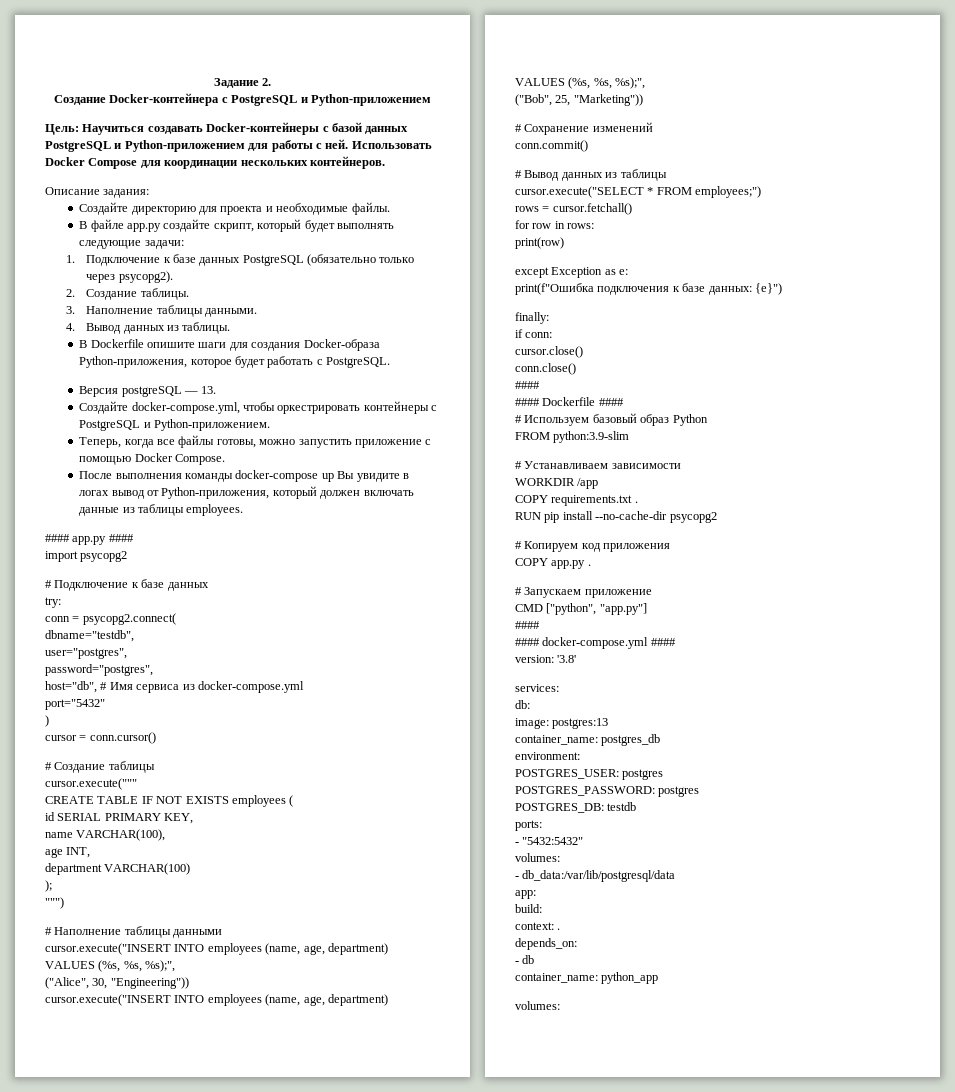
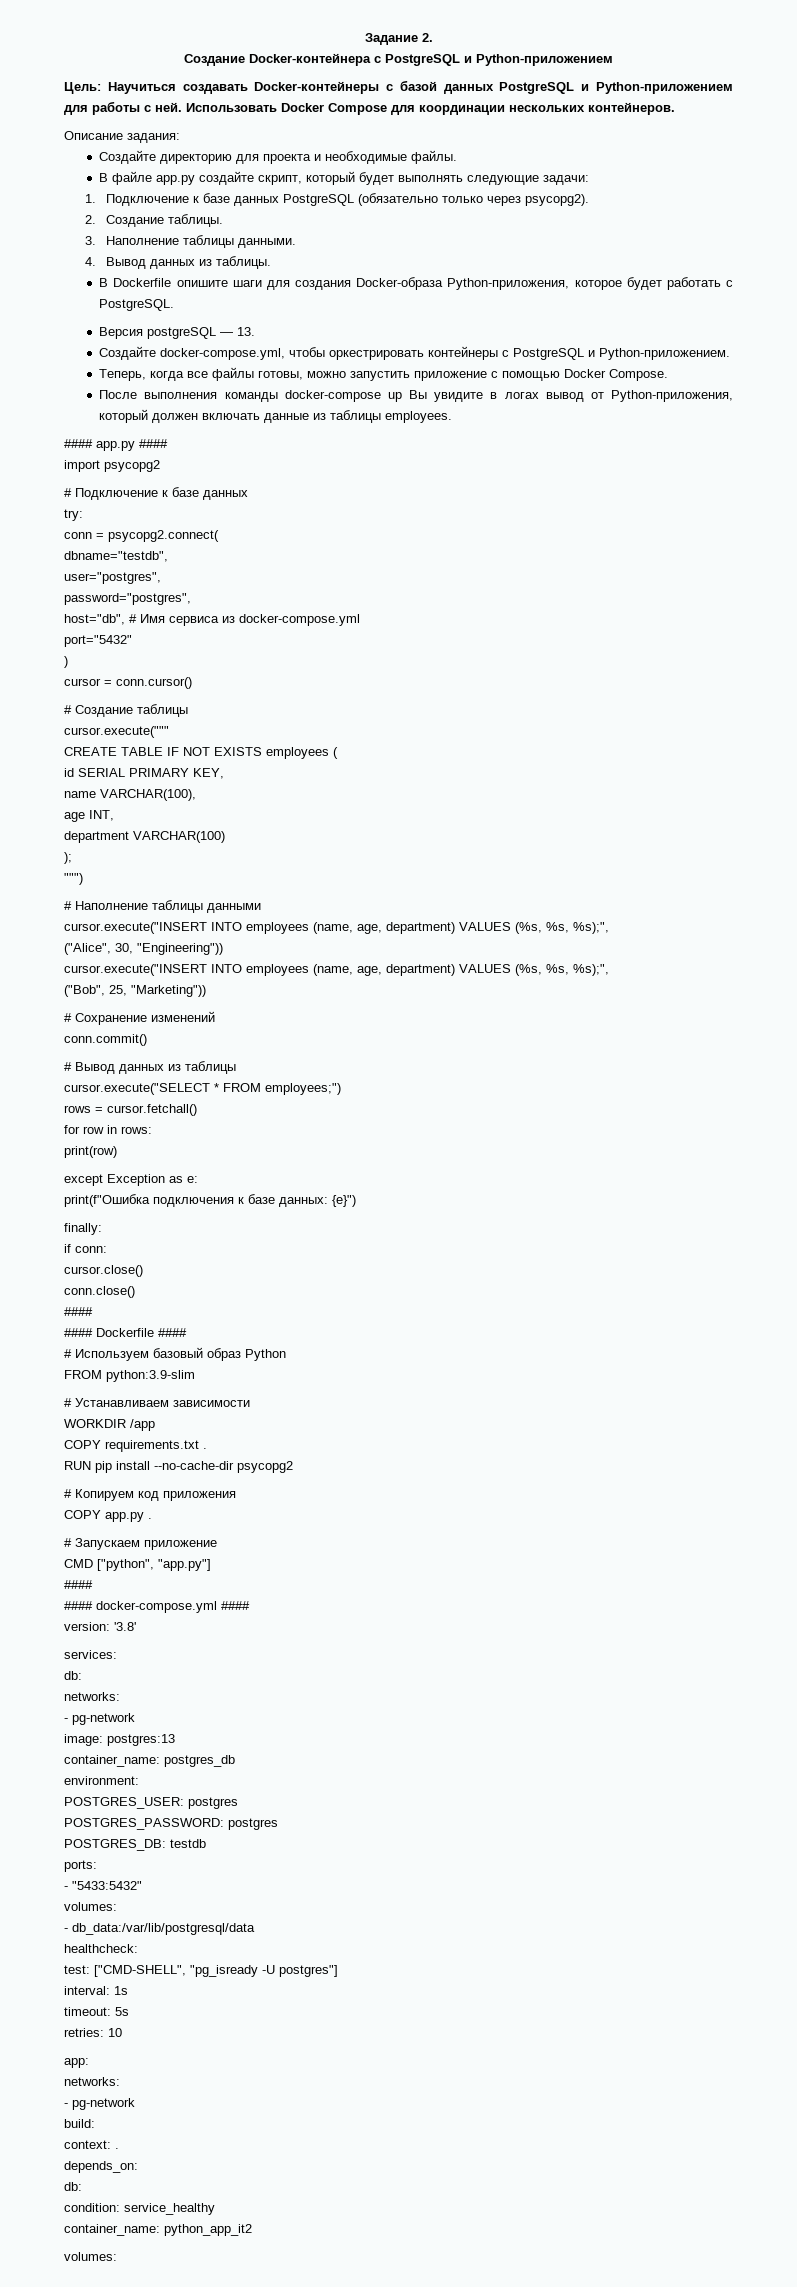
(530, 704) none -> [64,1692,120,1701] [64,1713,135,1725] // networks: // - pg-network
[522,837,584,845] "5432:5432" -> [72,1881,142,1890] "5433:5432"
[515,890,536,899] app: -> [64,1944,138,1953] [64,1965,338,1977] [64,1986,128,1995] [64,2007,129,2016] [64,2028,122,2037] [64,2058,89,2068] [64,2077,120,2086] [64,2098,135,2110] healthcheck: // test: ["CMD-SHELL", "pg_isready -U postgres"] // interval: 1s // timeout: 5s // retries: 10 // app: // networks: // - pg-network
[515,955,535,964] [515,972,659,984] - db // container_name: python_app -> [64,2182,82,2191] [64,2203,215,2215] [64,2224,252,2236] db: // condition: service_healthy // container_name: python_app_it2

